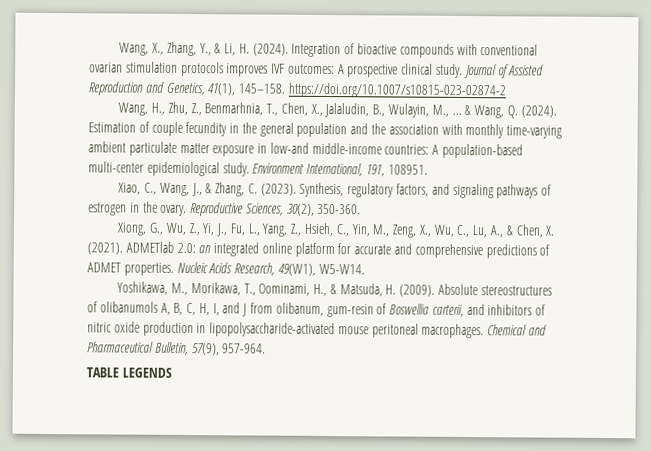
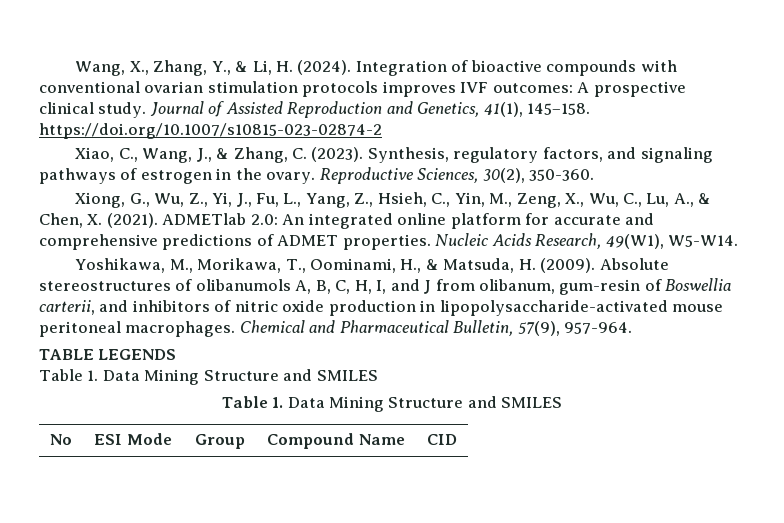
[118,101,557,119] [88,121,563,139] [88,141,524,159] [88,161,428,177] // Wang, H., Zhu, Z., Benmarhnia, T., Chen, X., Jalaludin, B., Wulayin, M., ... & Wang, Q. (2024). Estimation of couple fecundity in the general population and the association with monthly time-varying ambient particulate matter exposure in low-and middle-income countries: A population-based multi-center epidemiological study. Environment International, 191, 108951. -> (382, 131) none
[198,245,212,254] an -> [282,214,305,225] An
(172, 372) none -> [39,369,378,385] [221,396,563,412] [50,434,72,445] [94,433,172,445] [194,434,245,449] [267,433,405,449] [427,434,457,445] // Table 1. Data Mining Structure and SMILES // Table 1. Data Mining Structure and SMILES // No | ESI Mode | Group | Compound Name | CID

